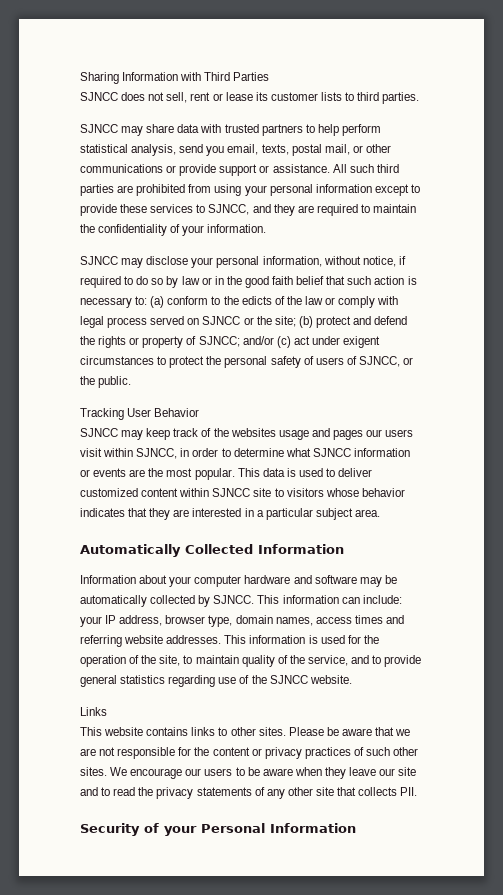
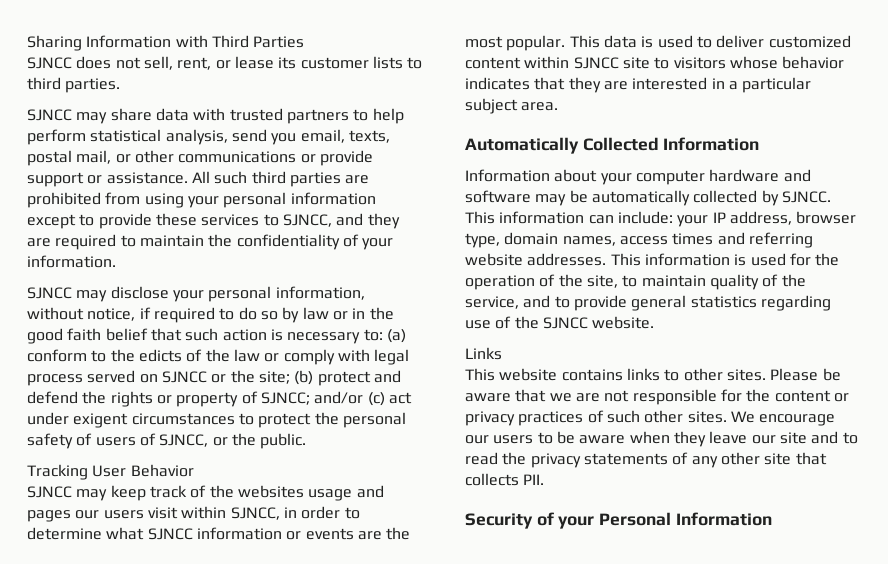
[190,92,211,101] rent -> [177,57,212,70] rent,

